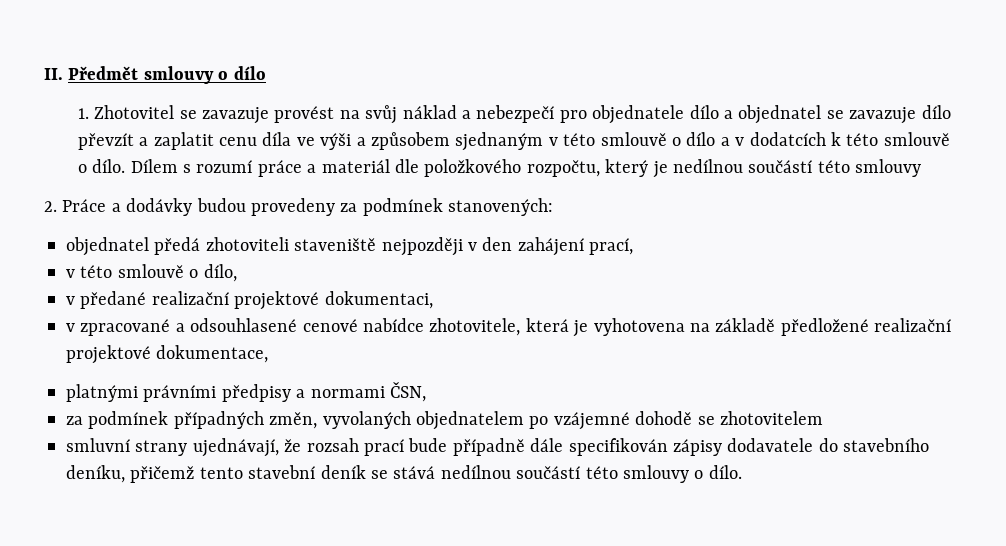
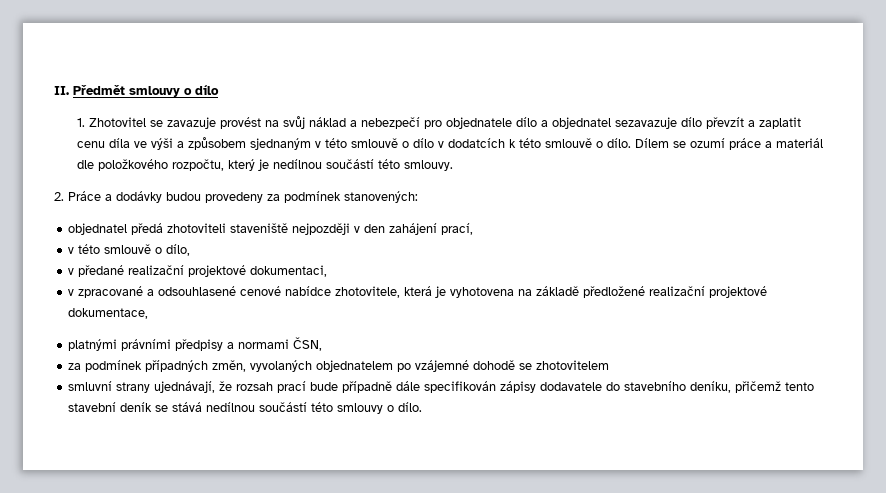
[826,107,917,124] se zavazuje -> [614,117,677,129] sezavazuje
[720,137,730,146] a -> (434, 143) none
[183,160,253,173] s rozumí -> [672,138,725,148] se ozumí
[855,159,922,177] smlouvy -> [403,160,453,171] smlouvy.

